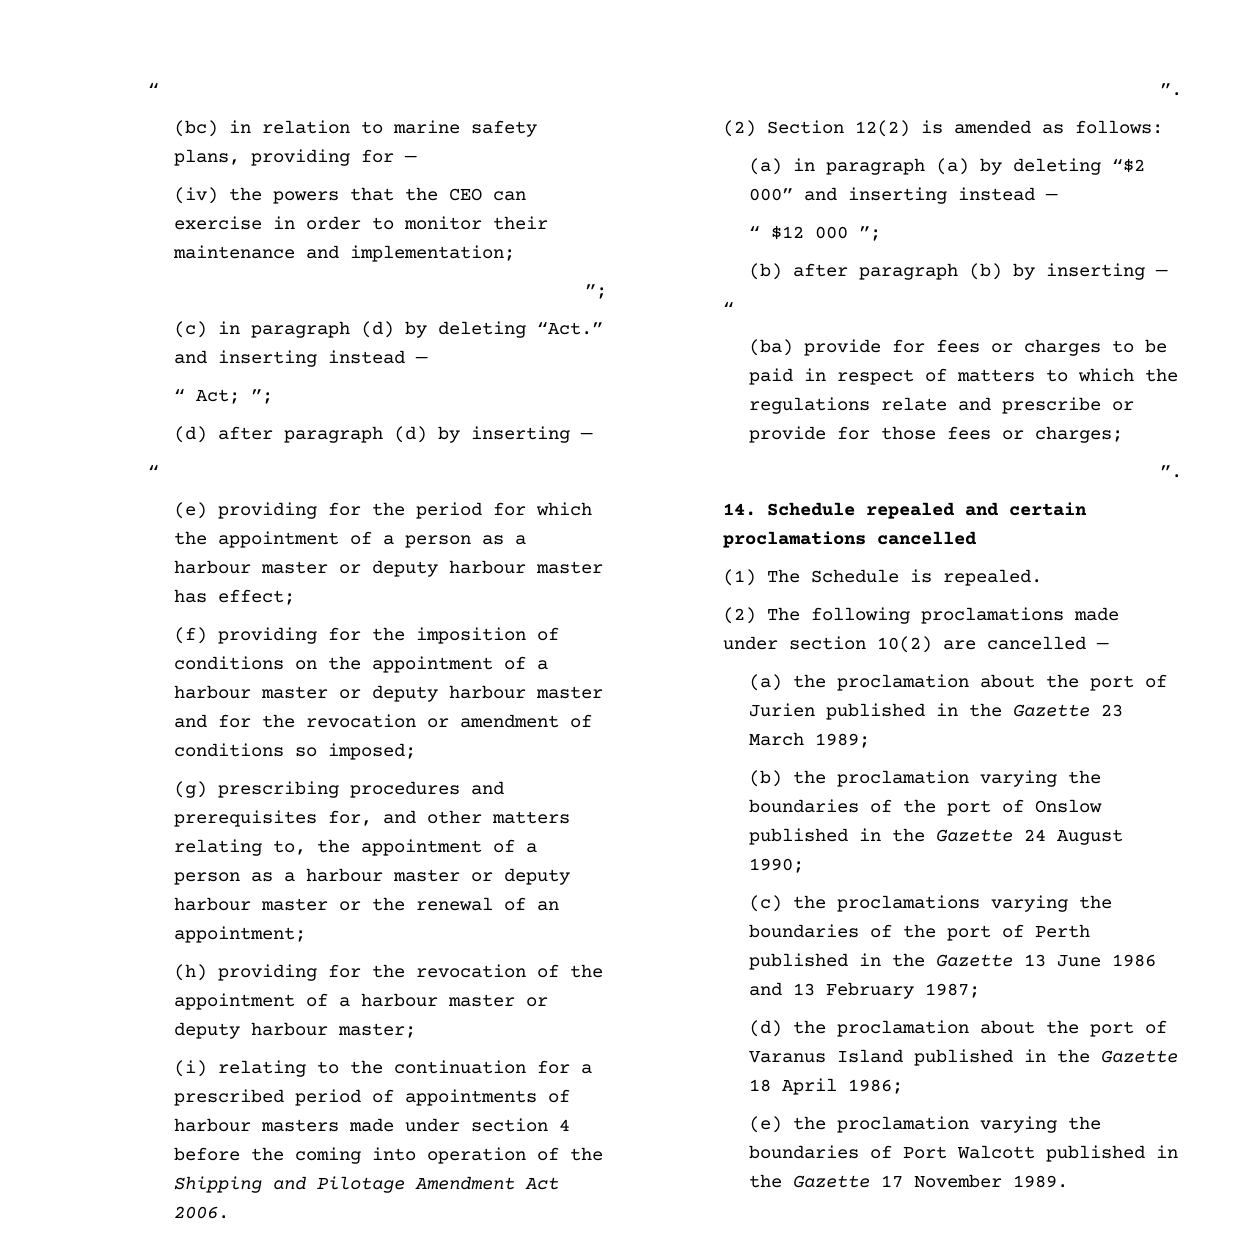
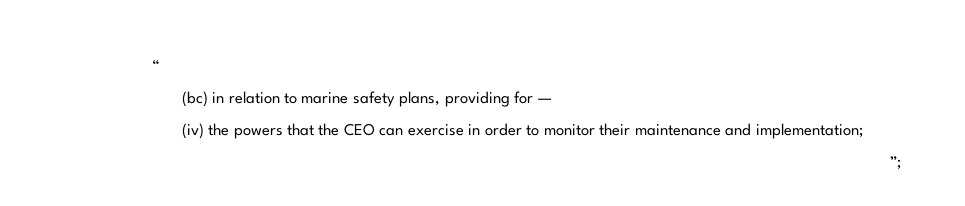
[174,321,604,338] [174,350,429,367] [174,388,274,404] [174,426,594,443] [147,464,159,477] [174,502,593,519] [174,531,527,548] [174,560,604,577] [174,589,296,605] [174,627,560,644] [174,656,549,673] [174,685,604,702] [174,714,593,728] [174,743,417,760] [174,781,505,798] [174,810,571,827] [174,839,538,856] [174,868,571,885] [174,897,560,911] [174,926,307,943] [174,964,604,981] [174,993,549,1010] [174,1022,417,1039] [174,1060,593,1077] [174,1089,571,1106] [174,1118,571,1132] [174,1147,604,1164] [174,1176,560,1193] [174,1206,230,1219] [1160,83,1182,96] [722,120,1163,137] [749,158,1146,175] [749,187,1059,204] [749,225,882,241] [749,263,1169,280] [722,301,734,314] [749,339,1168,356] [749,368,1179,385] [749,397,1135,414] [749,426,1124,443] [1160,465,1182,478] [722,502,1087,519] [722,531,977,548] [722,569,1042,586] [722,607,1119,624] [722,636,1109,653] [749,674,1168,691] [749,703,1124,720] [749,732,871,748] [749,770,1102,787] [749,799,1103,816] [749,828,1124,845] [749,858,805,873] [749,895,1113,912] [749,924,1091,941] [749,953,1157,970] [749,982,981,999] [749,1020,1168,1037] [749,1049,1179,1066] [749,1078,904,1095] [749,1116,1102,1133] [749,1145,1179,1162] [749,1174,1069,1188] // (c) in paragraph (d) by deleting “Act.” and inserting instead — // “ Act; ”; // (d) after paragraph (d) by inserting — // “ // (e) providing for the period for which the appointment of a person as a harbour master or deputy harbour master has effect; // (f) providing for the imposition of conditions on the appointment of a harbour master or deputy harbour master and for the revocation or amendment of conditions so imposed; // (g) prescribing procedures and prerequisites for, and other matters relating to, the appointment of a person as a harbour master or deputy harbour master or the renewal of an appointment; // (h) providing for the revocation of the appointment of a harbour master or deputy harbour master; // (i) relating to the continuation for a prescribed period of appointments of harbour masters made under section 4 before the coming into operation of the Shipping and Pilotage Amendment Act 2006. // ”. // (2) Section 12(2) is amended as follows: // (a) in paragraph (a) by deleting “$2 000” and inserting instead — // “ $12 000 ”; // (b) after paragraph (b) by inserting — // “ // (ba) provide for fees or charges to be paid in respect of matters to which the regulations relate and prescribe or provide for those fees or charges; // ”. // 14. Schedule repealed and certain proclamations cancelled // (1) The Schedule is repealed. // (2) The following proclamations made under section 10(2) are cancelled — // (a) the proclamation about the port of Jurien published in the Gazette 23 March 1989; // (b) the proclamation varying the boundaries of the port of Onslow published in the Gazette 24 August 1990; // (c) the proclamations varying the boundaries of the port of Perth published in the Gazette 13 June 1986 and 13 February 1987; // (d) the proclamation about the port of Varanus Island published in the Gazette 18 April 1986; // (e) the proclamation varying the boundaries of Port Walcott published in the Gazette 17 November 1989. -> (901, 163) none

